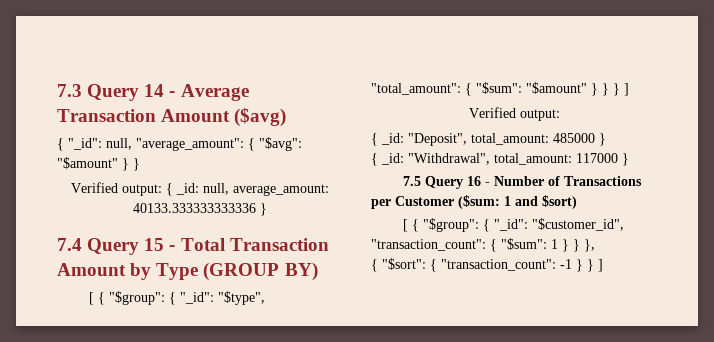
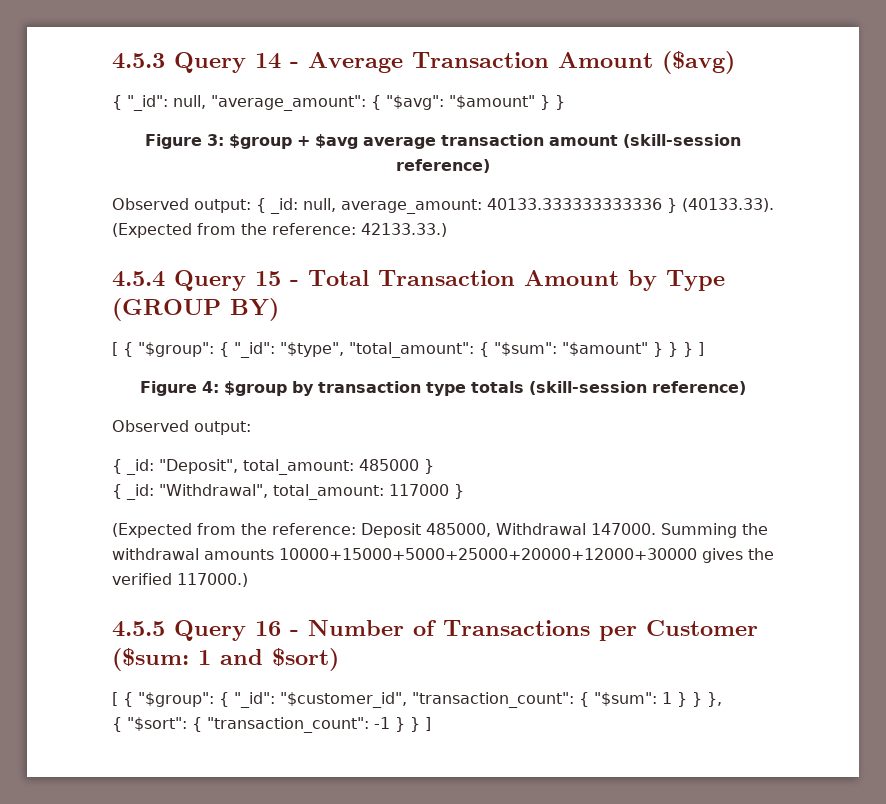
[57,84,82,97] 7.3 -> [112,53,165,69] 4.5.3
[71,182,118,193] Verified -> [145,134,741,149] [396,159,490,173] [112,198,189,210] Figure 3: $group + $avg average transaction amount (skill-session reference) // Observed
[57,238,82,251] // 7.4 -> [682,198,774,212] [112,223,447,238] [112,271,165,287] (40133.33). (Expected from the reference: 42133.33.) // 4.5.4
[468,107,516,118] Verified -> [140,381,746,396] [112,420,189,432] Figure 4: $group by transaction type totals (skill-session reference) // Observed
[402,176,421,186] 7.5 -> [112,523,768,538] [112,548,774,563] [112,573,248,587] [112,621,165,637] (Expected from the reference: Deposit 485000, Withdrawal 147000. Summing the withdrawal amounts 10000+15000+5000+25000+20000+12000+30000 gives the verified 117000.) // 4.5.5

